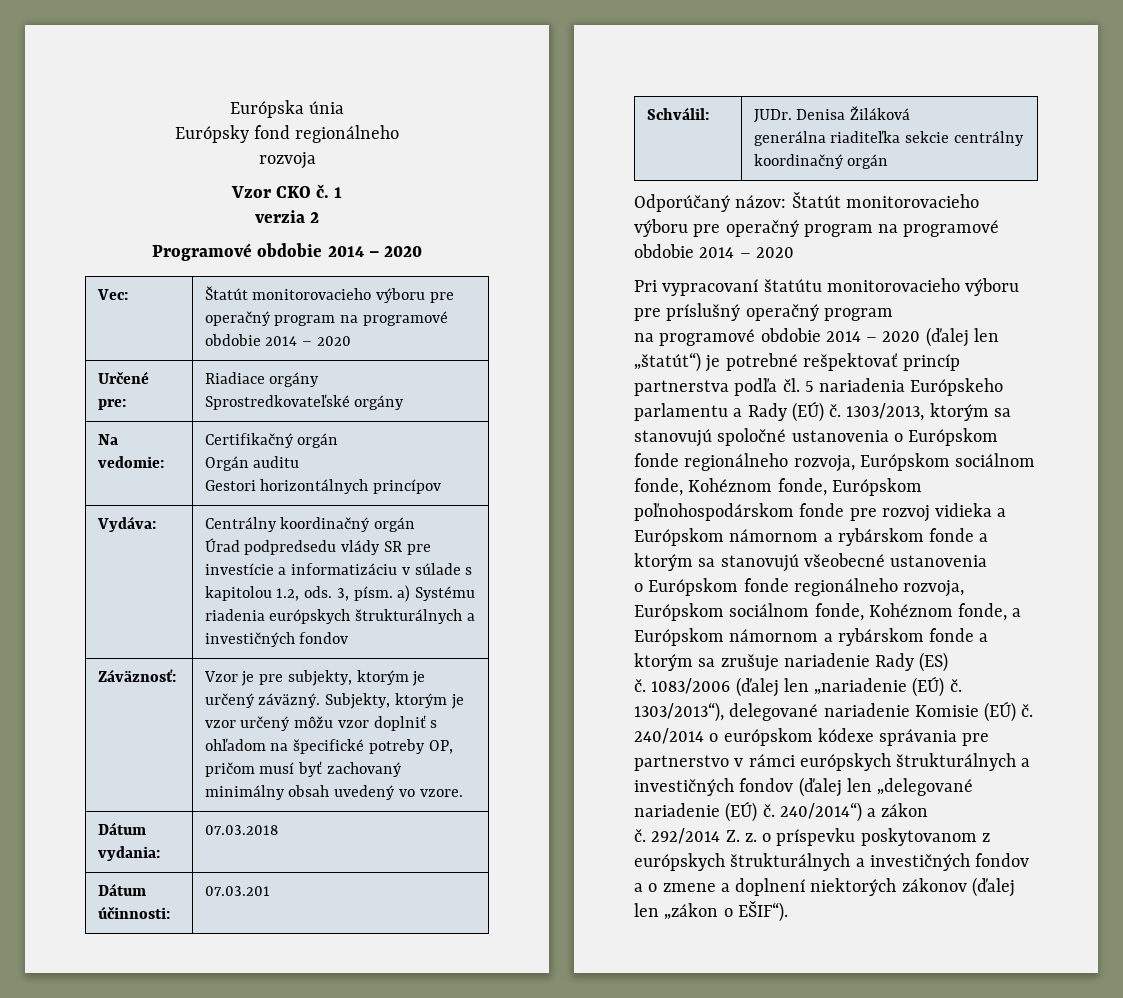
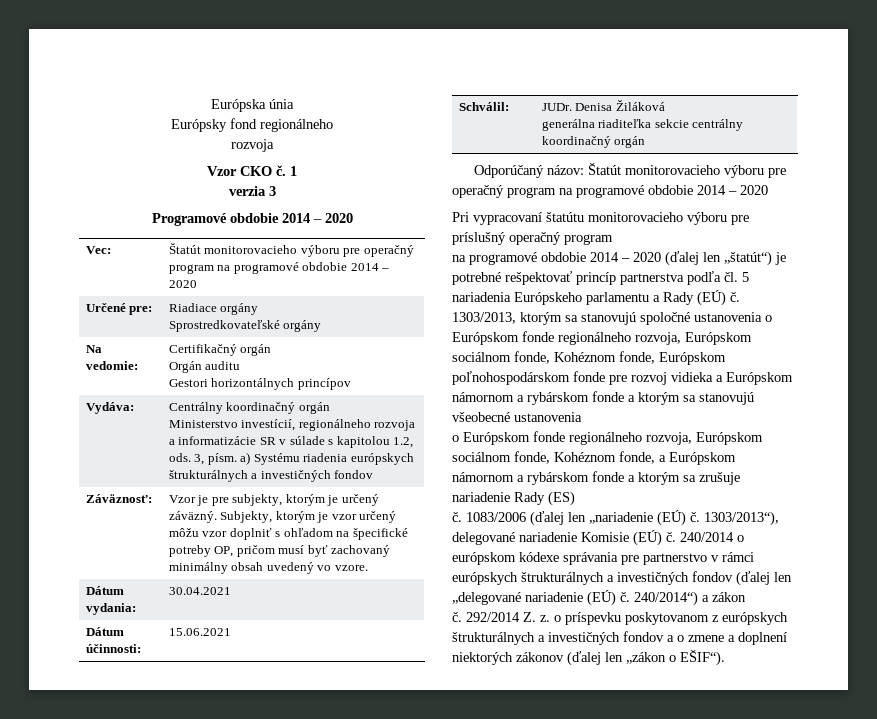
[310,212,320,223] 2 -> [268,186,276,196] 3
[204,538,431,555] [204,563,398,575] Úrad podpredsedu vlády SR pre investície a informatizáciu -> [168,419,416,431] [168,436,276,445] Ministerstvo investícií, regionálneho rozvoja a informatizácie SR
[204,825,278,835] 07.03.2018 -> [168,587,231,595] 30.04.2021
[204,886,270,896] 07.03.201 -> [168,628,231,636] 15.06.2021

